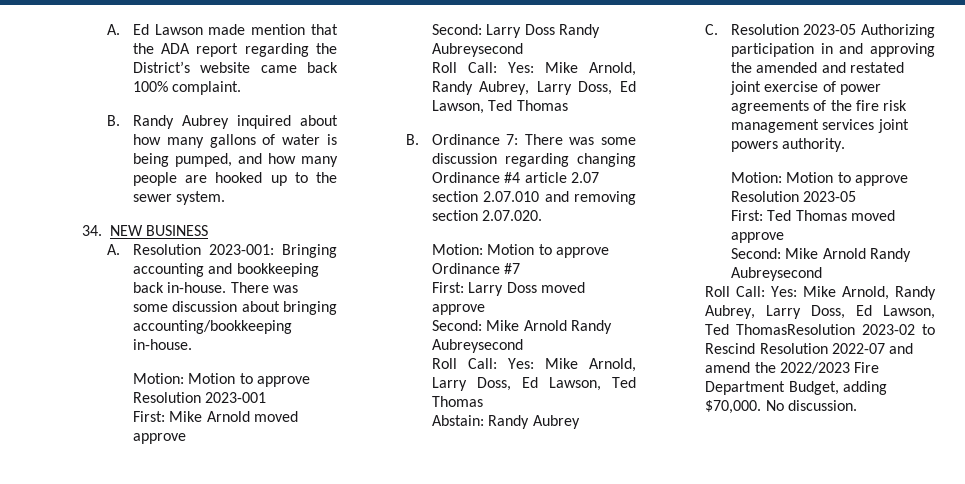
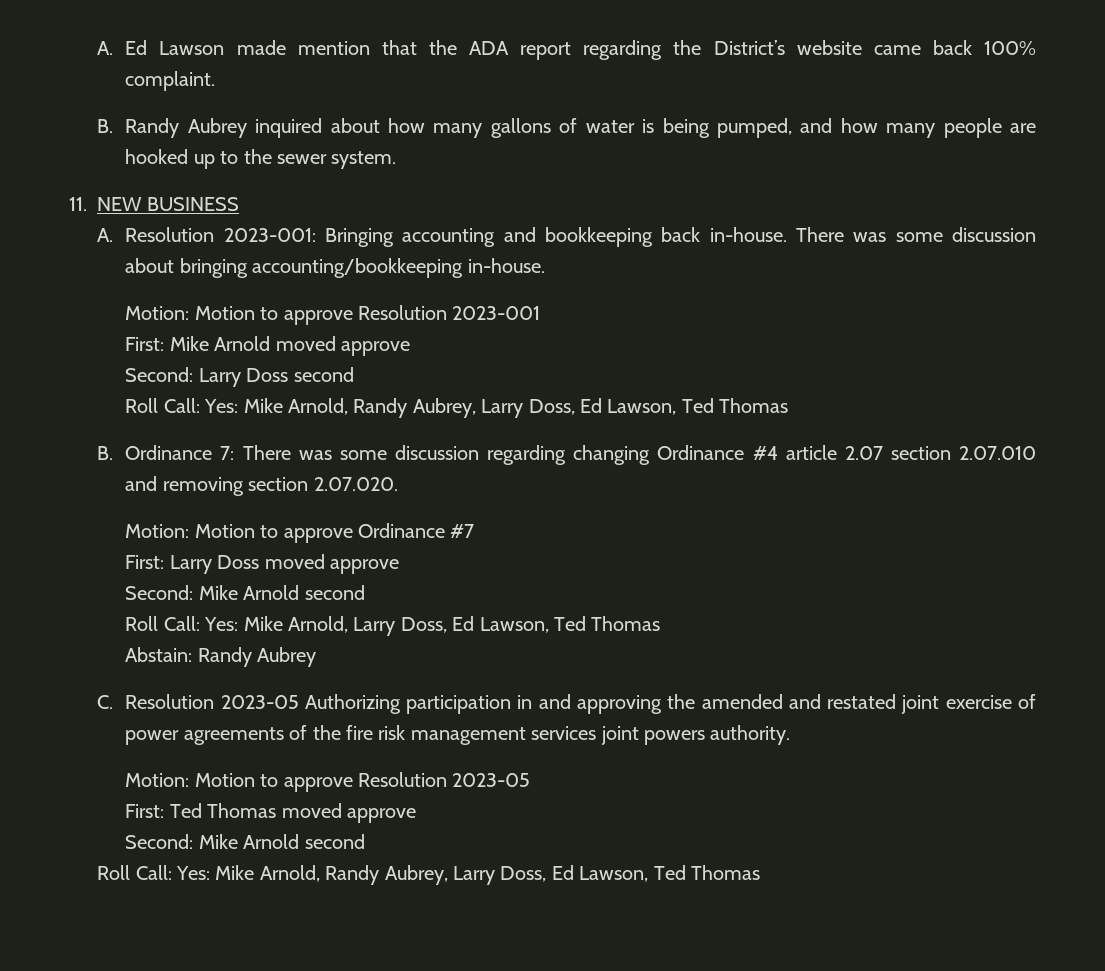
[82,225,102,236] 34. -> [69,197,87,211] 11.
[558,24,600,38] [431,43,523,57] Randy Aubreysecond -> [293,367,354,382] second
[570,320,612,334] [431,339,523,353] Randy Aubreysecond -> [304,585,365,600] second
[869,248,911,262] [730,267,822,281] Randy Aubreysecond -> [304,834,365,849] second
[736,324,935,335] [705,343,914,354] [705,362,880,374] [705,381,888,395] [705,400,858,414] ThomasResolution 2023-02 to Rescind Resolution 2022-07 and amend the 2022/2023 Fire Department Budget, adding $70,000. No discussion. -> [690,865,760,880] Thomas

